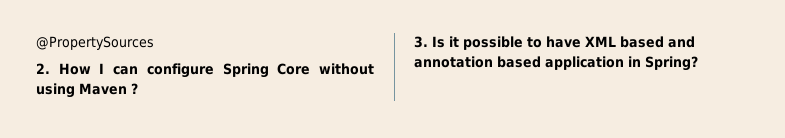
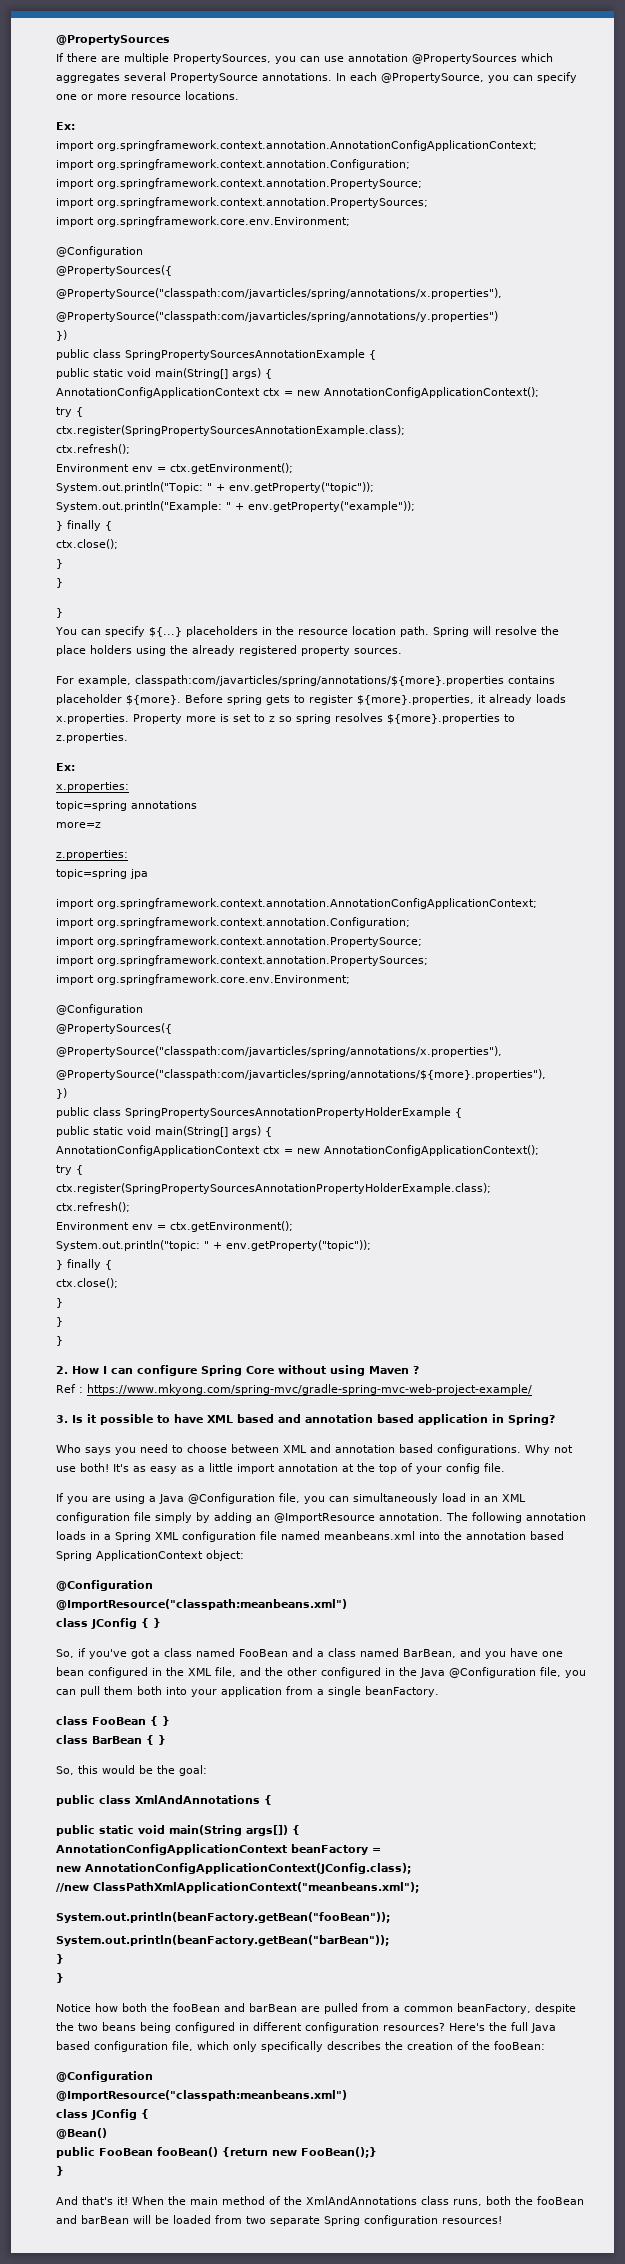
[36,36,154,50] @PropertySources -> [56,35,170,45] [56,53,553,64] [56,72,577,83] [56,91,239,100] [56,122,75,130] [56,140,537,151] [56,159,410,170] [56,178,422,189] [56,197,428,208] [56,216,350,227] [56,246,143,257] [56,265,172,276] [56,288,502,299] [56,311,498,322] [56,330,67,341] [56,349,376,360] [56,368,272,379] [56,387,539,398] [56,407,83,417] [56,425,405,436] [56,444,130,454] [56,463,293,474] [56,482,374,493] [56,501,415,512] [56,520,112,531] [56,539,118,549] [56,559,63,569] [56,578,63,588] [56,608,63,618] [55,626,559,637] [56,645,402,656] [56,675,555,686] [56,694,566,705] [56,713,515,724] [56,733,128,743] [56,763,75,771] [56,782,129,792] [56,801,197,811] [56,822,101,828] [56,850,128,860] [56,869,148,879] [56,898,537,909] [56,917,410,928] [56,936,422,947] [56,955,428,966] [56,974,350,985] [56,1004,143,1015] [56,1023,172,1034] [56,1046,502,1057] [56,1069,546,1080] [56,1088,67,1099] [56,1107,462,1118] [56,1126,272,1137] [56,1145,539,1156] [56,1165,83,1175] [56,1183,491,1194] [56,1202,130,1212] [56,1221,293,1232] [56,1240,371,1251] [56,1259,112,1270] [56,1278,118,1288] [56,1298,63,1308] [56,1317,63,1327] [56,1336,63,1346] @PropertySources // If there are multiple PropertySources, you can use annotation @PropertySources which aggregates several PropertySource annotations. In each @PropertySource, you can specify one or more resource locations. // Ex: // import org.springframework.context.annotation.AnnotationConfigApplicationContext; // import org.springframework.context.annotation.Configuration; // import org.springframework.context.annotation.PropertySource; // import org.springframework.context.annotation.PropertySources; // import org.springframework.core.env.Environment; // @Configuration // @PropertySources({ // @PropertySource("classpath:com/javarticles/spring/annotations/x.properties"), // @PropertySource("classpath:com/javarticles/spring/annotations/y.properties") // }) // public class SpringPropertySourcesAnnotationExample { // public static void main(String[] args) { // AnnotationConfigApplicationContext ctx = new AnnotationConfigApplicationContext(); // try { // ctx.register(SpringPropertySourcesAnnotationExample.class); // ctx.refresh(); // Environment env = ctx.getEnvironment(); // System.out.println("Topic: " + env.getProperty("topic")); // System.out.println("Example: " + env.getProperty("example")); // } finally { // ctx.close(); // } // } // } // You can specify ${...} placeholders in the resource location path. Spring will resolve the place holders using the already registered property sources. // For example, classpath:com/javarticles/spring/annotations/${more}.properties contains placeholder ${more}. Before spring gets to register ${more}.properties, it already loads x.properties. Property more is set to z so spring resolves ${more}.properties to z.properties. // Ex: // x.properties: // topic=spring annotations // more=z // z.properties: // topic=spring jpa // import org.springframework.context.annotation.AnnotationConfigApplicationContext; // import org.springframework.context.annotation.Configuration; // import org.springframework.context.annotation.PropertySource; // import org.springframework.context.annotation.PropertySources; // import org.springframework.core.env.Environment; // @Configuration // @PropertySources({ // @PropertySource("classpath:com/javarticles/spring/annotations/x.properties"), // @PropertySource("classpath:com/javarticles/spring/annotations/${more}.properties"), // }) // public class SpringPropertySourcesAnnotationPropertyHolderExample { // public static void main(String[] args) { // AnnotationConfigApplicationContext ctx = new AnnotationConfigApplicationContext(); // try { // ctx.register(SpringPropertySourcesAnnotationPropertyHolderExample.class); // ctx.refresh(); // Environment env = ctx.getEnvironment(); // System.out.println("topic: " + env.getProperty("topic")); // } finally { // ctx.close(); // } // } // }
(138, 88) none -> [56,1384,532,1395] // Ref : https://www.mkyong.com/spring-mvc/gradle-spring-mvc-web-project-example/
(698, 63) none -> [56,1444,573,1455] [56,1463,505,1474] [56,1493,526,1504] [56,1512,586,1523] [56,1531,564,1542] [56,1550,244,1561] [56,1580,153,1591] [56,1599,347,1610] [56,1618,161,1629] [56,1648,563,1659] [56,1667,586,1678] [56,1686,439,1697] [56,1716,170,1726] [56,1735,166,1745] [56,1765,207,1776] [56,1795,272,1806] [56,1825,300,1836] [56,1844,381,1855] [56,1863,411,1874] [56,1882,419,1893] [56,1912,390,1923] [56,1935,389,1946] [56,1954,64,1964] [56,1973,64,1983] [56,2003,576,2014] [56,2022,556,2033] [56,2041,545,2052] [56,2071,153,2082] [56,2090,347,2101] [56,2109,149,2120] [56,2128,107,2139] [56,2147,377,2158] [56,2166,64,2176] [56,2196,584,2206] [56,2215,502,2226] // Who says you need to choose between XML and annotation based configurations. Why not use both! It's as easy as a little import annotation at the top of your config file. // If you are using a Java @Configuration file, you can simultaneously load in an XML configuration file simply by adding an @ImportResource annotation. The following annotation loads in a Spring XML configuration file named meanbeans.xml into the annotation based Spring ApplicationContext object: // @Configuration // @ImportResource("classpath:meanbeans.xml") // class JConfig { } // So, if you've got a class named FooBean and a class named BarBean, and you have one bean configured in the XML file, and the other configured in the Java @Configuration file, you can pull them both into your application from a single beanFactory. // class FooBean { } // class BarBean { } // So, this would be the goal: // public class XmlAndAnnotations { // public static void main(String args[]) { // AnnotationConfigApplicationContext beanFactory = // new AnnotationConfigApplicationContext(JConfig.class); // //new ClassPathXmlApplicationContext("meanbeans.xml"); // System.out.println(beanFactory.getBean("fooBean")); // System.out.println(beanFactory.getBean("barBean")); // } // } // Notice how both the fooBean and barBean are pulled from a common beanFactory, despite the two beans being configured in different configuration resources? Here's the full Java based configuration file, which only specifically describes the creation of the fooBean: // @Configuration // @ImportResource("classpath:meanbeans.xml") // class JConfig { // @Bean() // public FooBean fooBean() {return new FooBean();} // } // And that's it! When the main method of the XmlAndAnnotations class runs, both the fooBean and barBean will be loaded from two separate Spring configuration resources!

